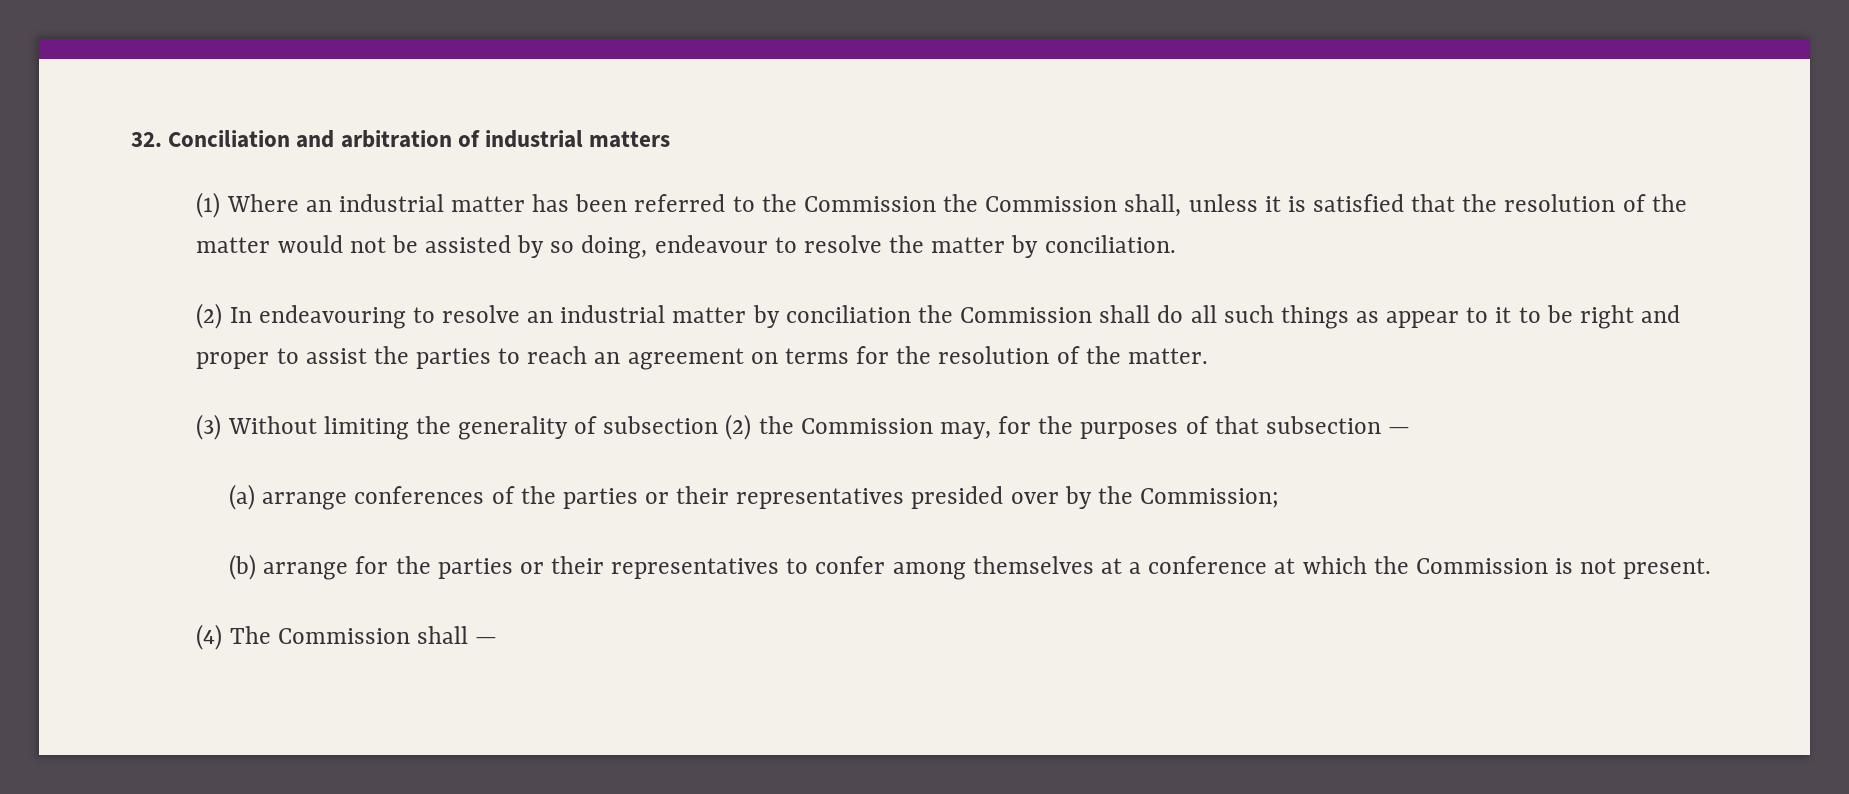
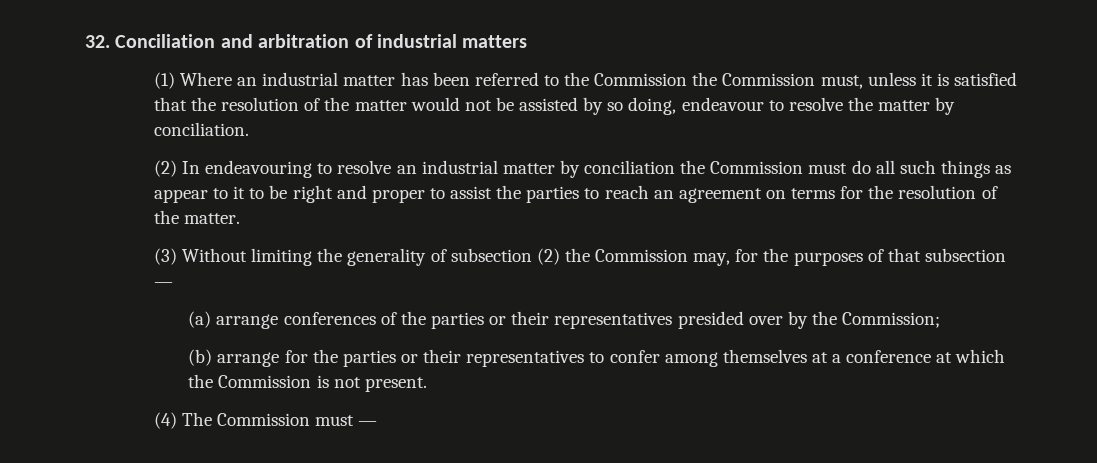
[1124,194,1182,217] shall, -> [820,75,863,89] must,
[1099,305,1151,323] shall -> [808,163,848,174] must
[416,626,468,644] shall -> [315,415,355,426] must

